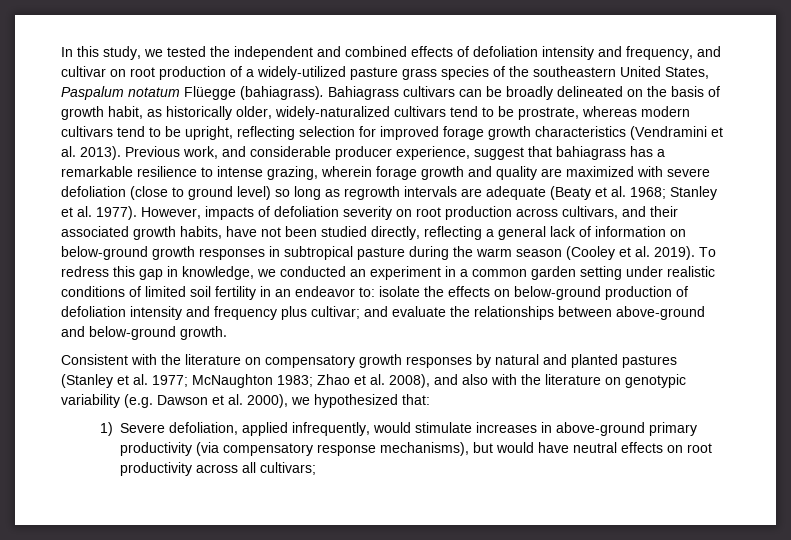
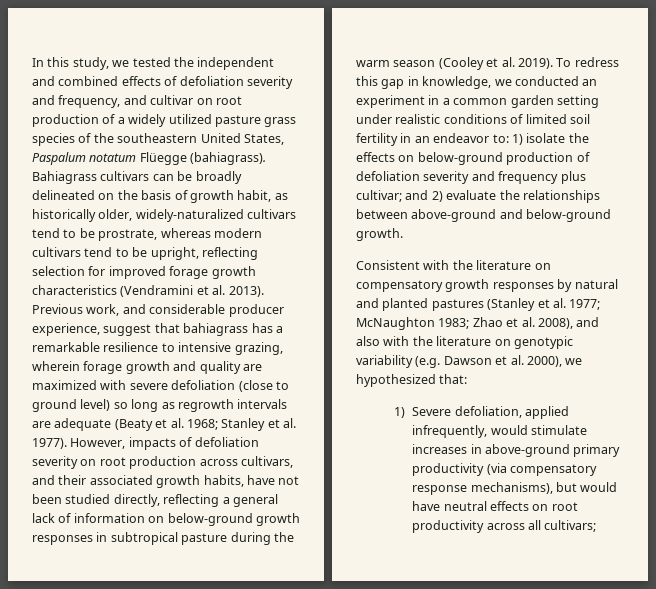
[542,46,594,60] intensity -> [246,76,293,89] severity
[257,66,346,80] widely-utilized -> [128,114,212,127] widely utilized
[217,166,263,177] intense -> [178,342,232,352] intensive
(375, 292) none -> [511,134,523,145] 1)
[130,306,182,320] intensity -> [423,171,470,184] severity
(388, 311) none -> [431,191,443,202] 2)

